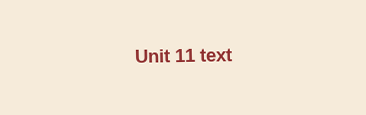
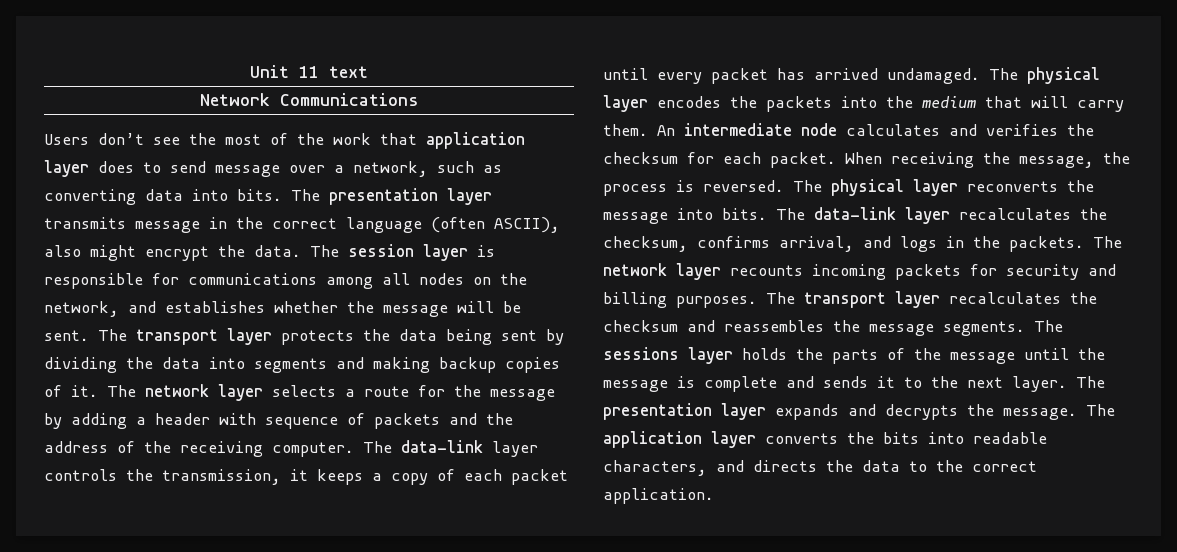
(233, 55) none -> [199,93,419,106] [44,132,525,149] [44,160,502,177] [44,188,492,205] [44,217,560,233] [44,244,495,261] [44,273,527,289] [44,301,521,317] [44,328,564,345] [44,357,560,373] [44,384,555,401] [44,413,513,429] [44,440,538,457] [44,469,568,485] [603,67,1100,84] [603,95,1124,112] [603,123,1094,136] [603,152,1130,168] [603,179,1094,196] [603,207,1107,224] [603,236,1122,252] [603,263,1116,280] [603,291,1097,308] [603,320,1063,336] [603,347,1105,364] [603,376,1105,392] [603,403,1115,420] [603,431,1047,448] [603,460,1037,476] [603,488,714,504] // Network Communications // Users don’t see the most of the work that application layer does to send message over a network, such as converting data into bits. The presentation layer transmits message in the correct language (often ASCII), also might encrypt the data. The session layer is responsible for communications among all nodes on the network, and establishes whether the message will be sent. The transport layer protects the data being sent by dividing the data into segments and making backup copies of it. The network layer selects a route for the message by adding a header with sequence of packets and the address of the receiving computer. The data-link layer controls the transmission, it keeps a copy of each packet until every packet has arrived undamaged. The physical layer encodes the packets into the medium that will carry them. An intermediate node calculates and verifies the checksum for each packet. When receiving the message, the process is reversed. The physical layer reconverts the message into bits. The data-link layer recalculates the checksum, confirms arrival, and logs in the packets. The network layer recounts incoming packets for security and billing purposes. The transport layer recalculates the checksum and reassembles the message segments. The sessions layer holds the parts of the message until the message is complete and sends it to the next layer. The presentation layer expands and decrypts the message. The application layer converts the bits into readable characters, and directs the data to the correct application.

